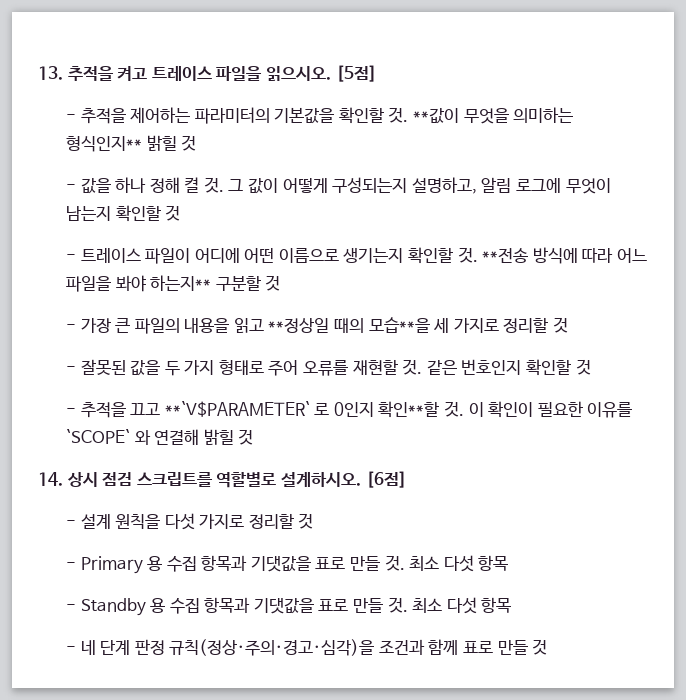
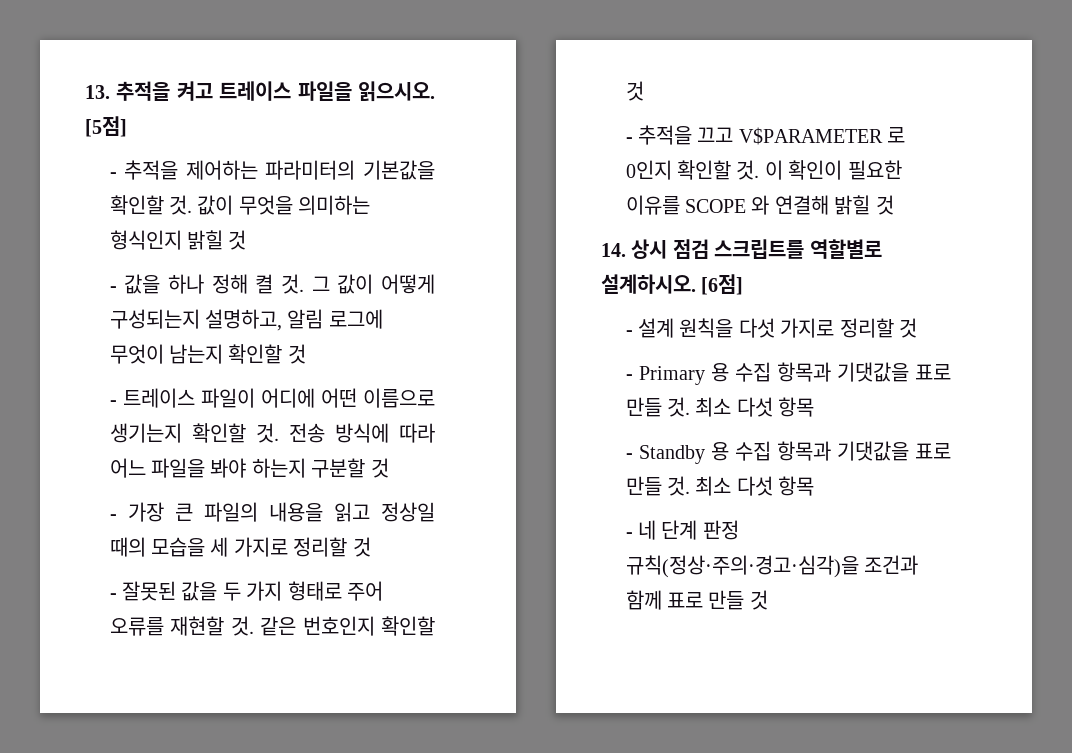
[413,108,460,124] **값이 -> [197,195,234,215] 값이
[65,136,142,152] 형식인지** -> [109,230,182,250] 형식인지
[482,248,529,263] **전송 -> [288,423,325,443] 전송
[150,275,212,291] 하는지** -> [251,458,306,478] 하는지
[268,317,430,333] **정상일 때의 모습**을 -> [381,502,435,522] [109,537,205,557] 정상일 때의 모습을
[164,401,310,417] **`V$PARAMETER` -> [738,127,883,145] V$PARAMETER
[378,401,440,418] 확인**할 -> [676,160,731,180] 확인할
[65,429,130,444] `SCOPE` -> [684,199,746,213] SCOPE

